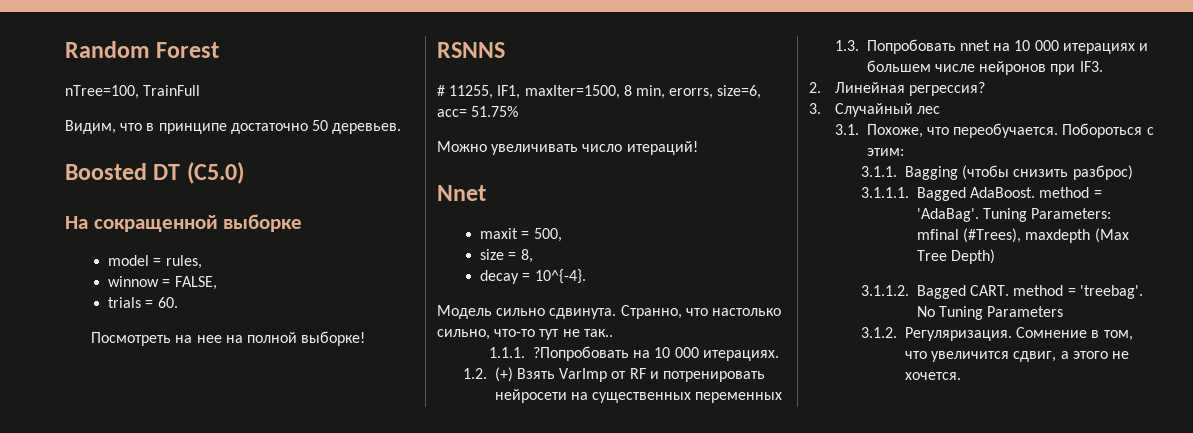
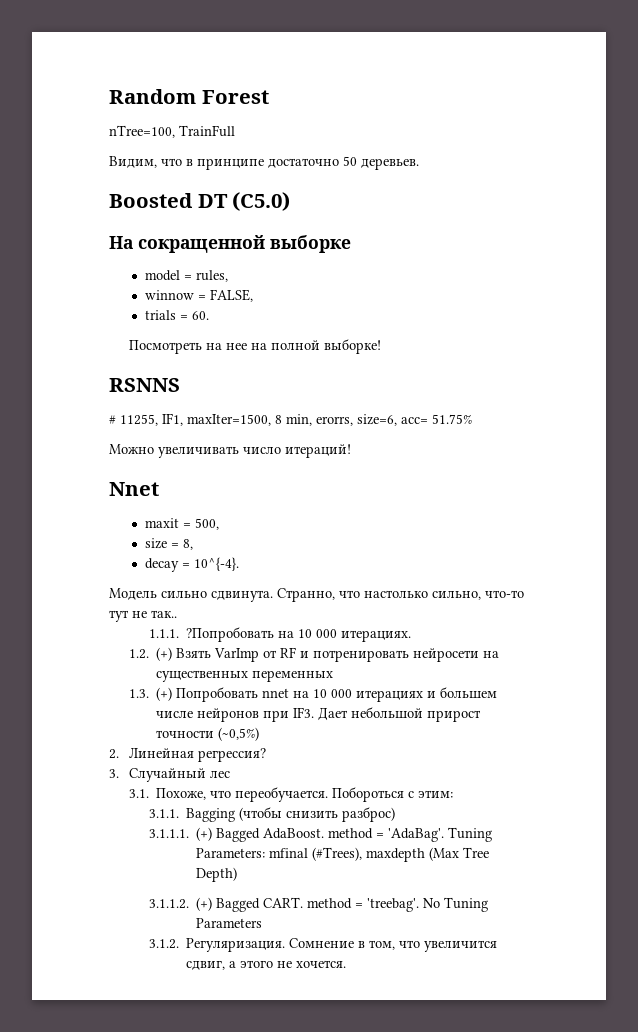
(860, 45) none -> [156,687,173,701] (+)
(1103, 66) none -> [318,707,482,722] [156,727,260,741] Дает небольшой прирост точности (~0,5%)
(910, 192) none -> [196,827,213,841] (+)
(910, 290) none -> [196,897,213,911] (+)

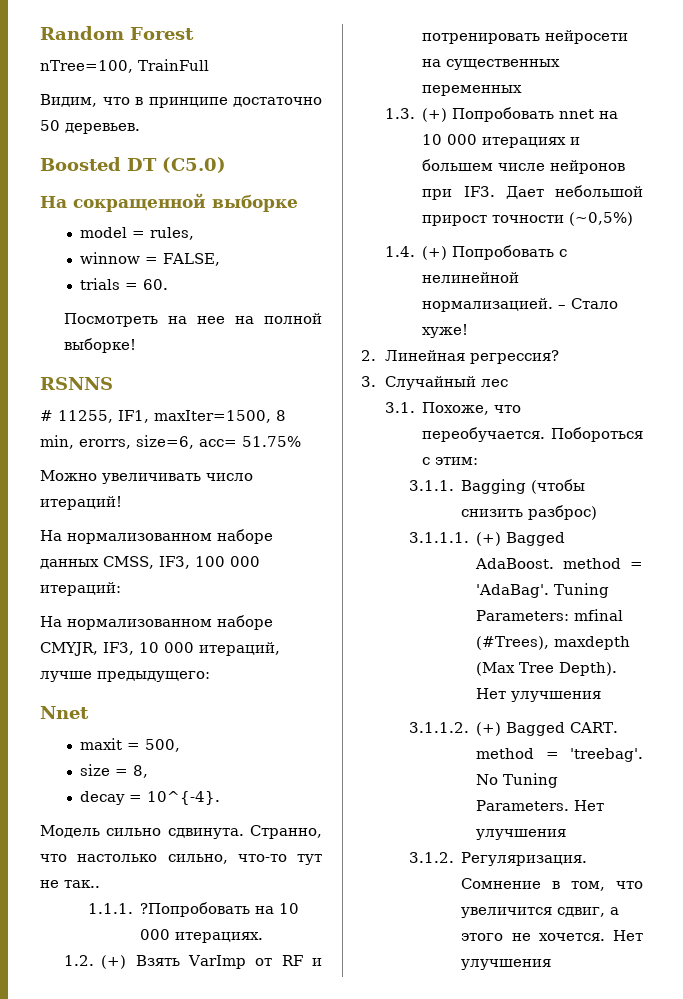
(351, 451) none -> [40,529,273,544] [40,556,260,569] [40,582,121,596] [40,615,273,630] [40,642,280,656] [40,671,210,682] // На нормализованном наборе данных CMSS, IF3, 100 000 итераций: // На нормализованном наборе CMYJR, IF3, 10 000 итераций, лучше предыдущего:
(260, 734) none -> [384,245,568,260] [422,272,520,283] [422,298,619,312] [422,324,469,338] // 1.4. (+) Попробовать с нелинейной нормализацией. – Стало хуже!
[196,867,238,882] Depth) -> [559,662,618,676] [476,688,602,702] Depth). Нет улучшения
[196,918,263,928] Parameters -> [476,800,605,811] [476,829,567,840] Parameters. Нет улучшения
(347, 964) none -> [613,930,643,941] [461,959,552,970] Нет улучшения

